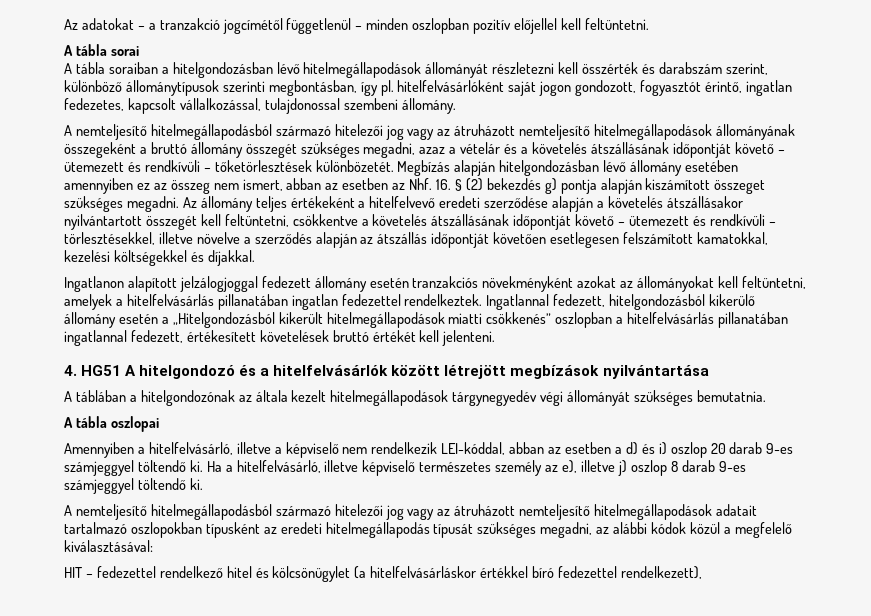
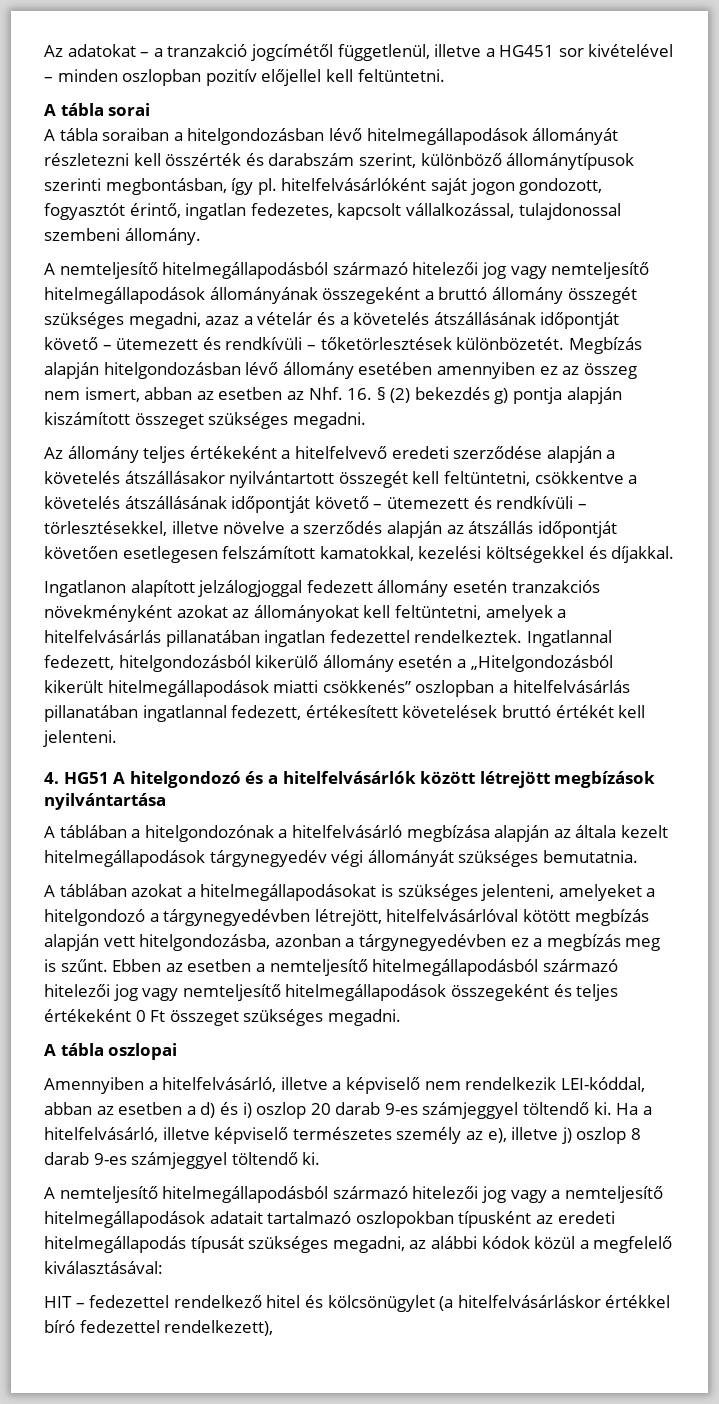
[286,18,352,34] függetlenül -> [337,44,674,61] függetlenül, illetve a HG451 sor kivételével
[437,124,516,136] az átruházott -> (547, 272) none
(179, 204) none -> (366, 420) //
(235, 398) none -> [278,825,550,842] a hitelfelvásárló megbízása alapján
(766, 396) none -> [44,884,656,901] [44,909,649,926] [44,934,661,951] [44,959,618,976] [44,984,619,1001] [44,1009,401,1026] // A táblában azokat a hitelmegállapodásokat is szükséges jelenteni, amelyeket a hitelgondozó a tárgynegyedévben létrejött, hitelfelvásárlóval kötött megbízás alapján vett hitelgondozásba, azonban a tárgynegyedévben ez a megbízás meg is szűnt. Ebben az esetben a nemteljesítő hitelmegállapodásból származó hitelezői jog vagy nemteljesítő hitelmegállapodások összegeként és teljes értékeként 0 Ft összeget szükséges megadni.
[437,504,516,516] az átruházott -> [551,1190,561,1199] a

